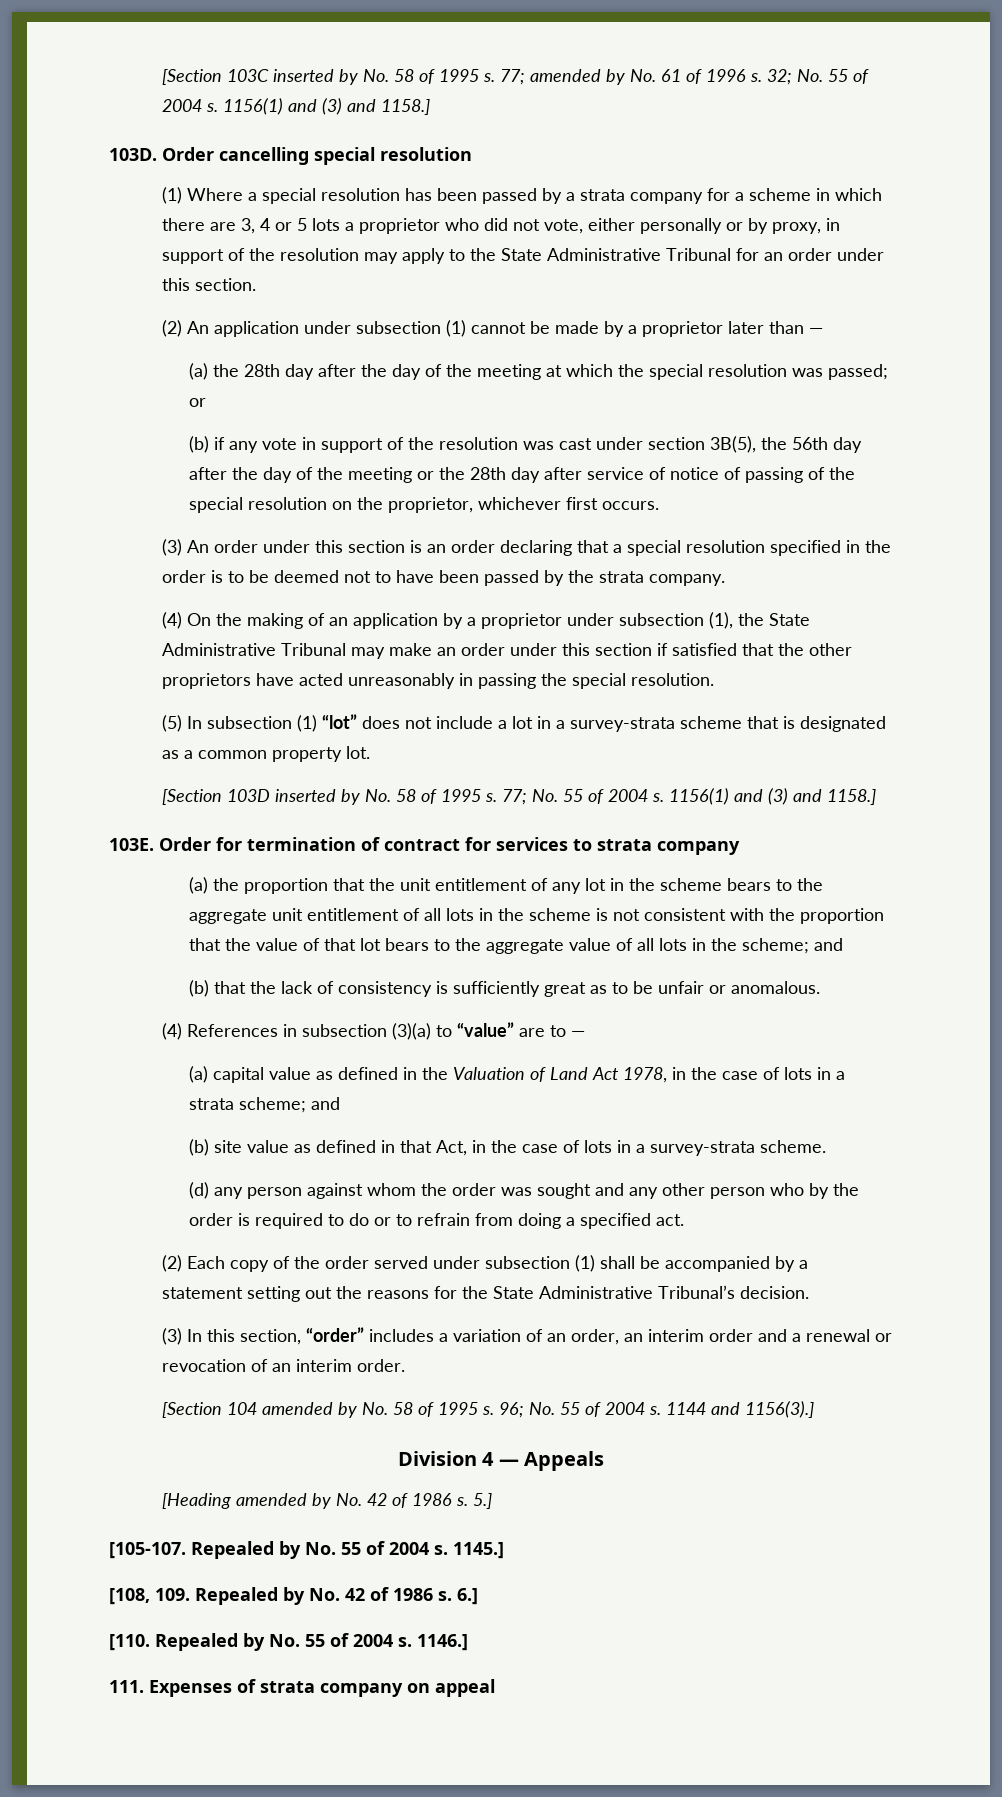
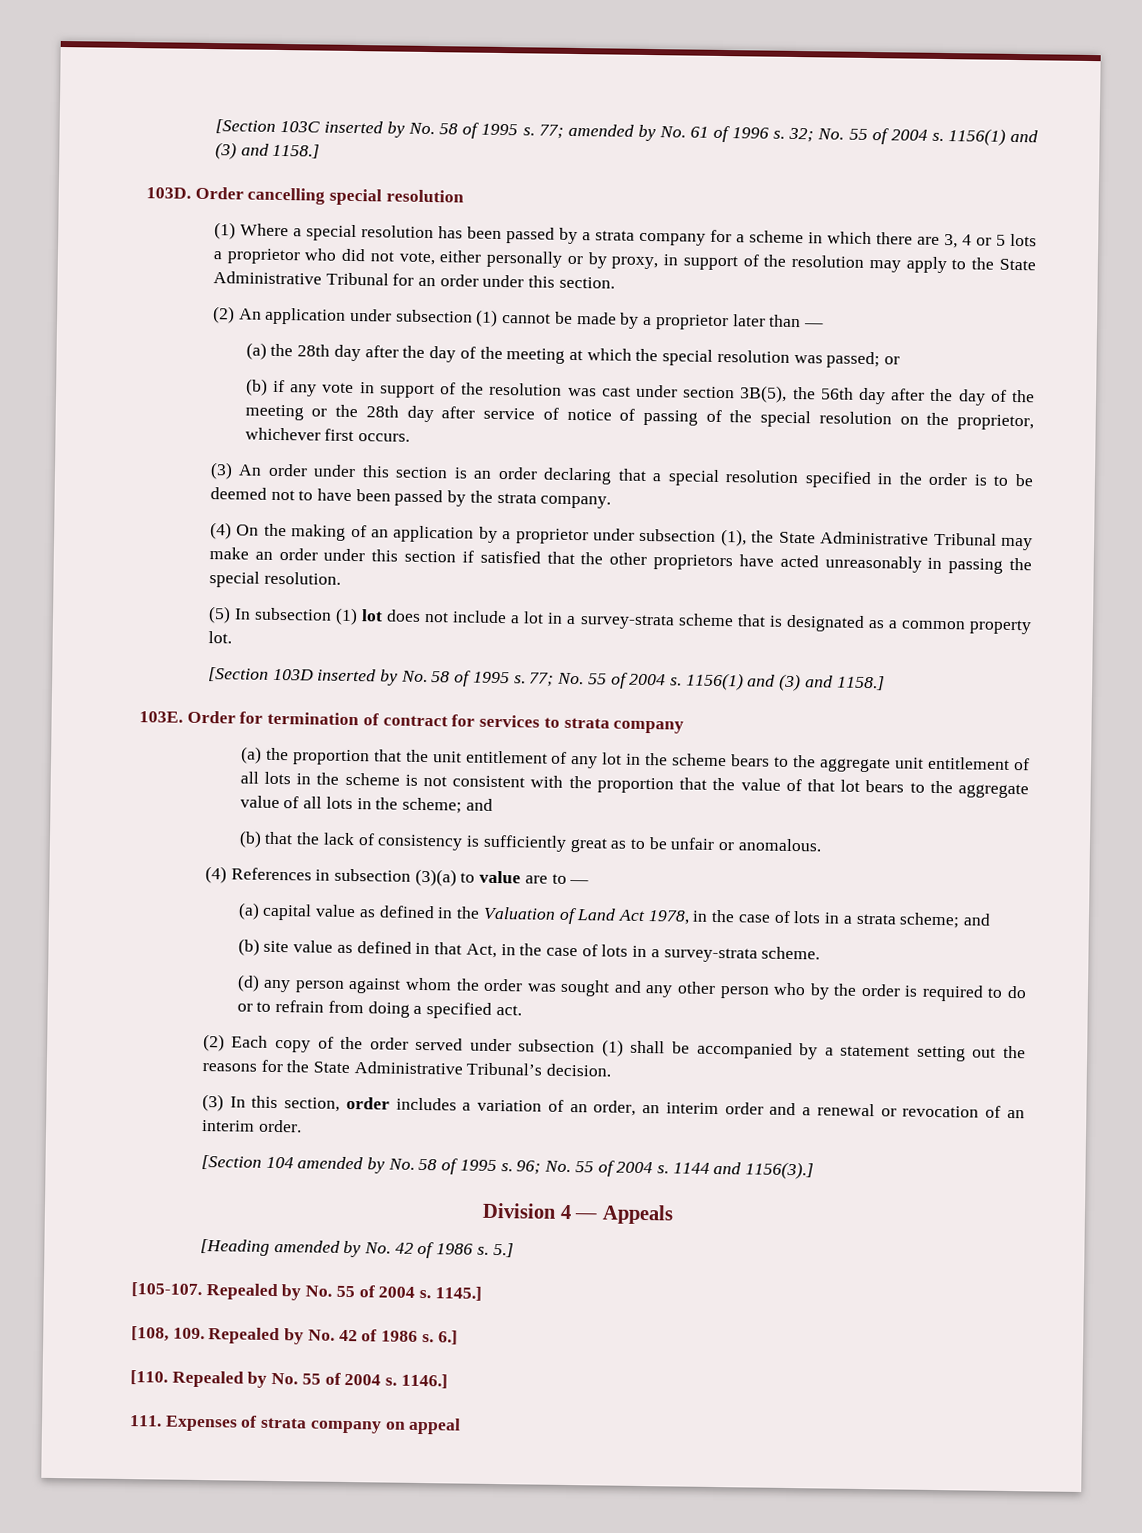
[322,714,358,729] “lot” -> [361,609,384,622] lot
[457,1022,515,1037] “value” -> [479,870,522,884] value
[306,1327,365,1342] “order” -> [345,1096,390,1110] order

